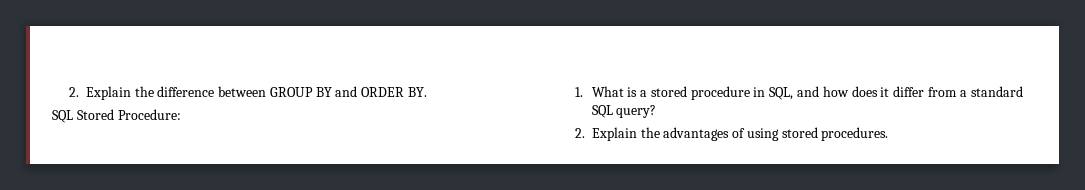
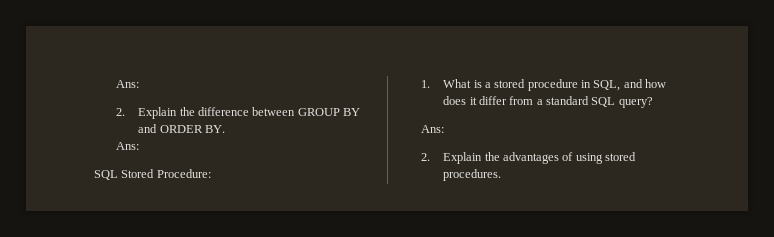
(68, 92) none -> [116,80,140,88] Ans: //
(428, 92) none -> [116,142,140,150] // Ans:
(657, 111) none -> [421,125,445,133] // Ans:

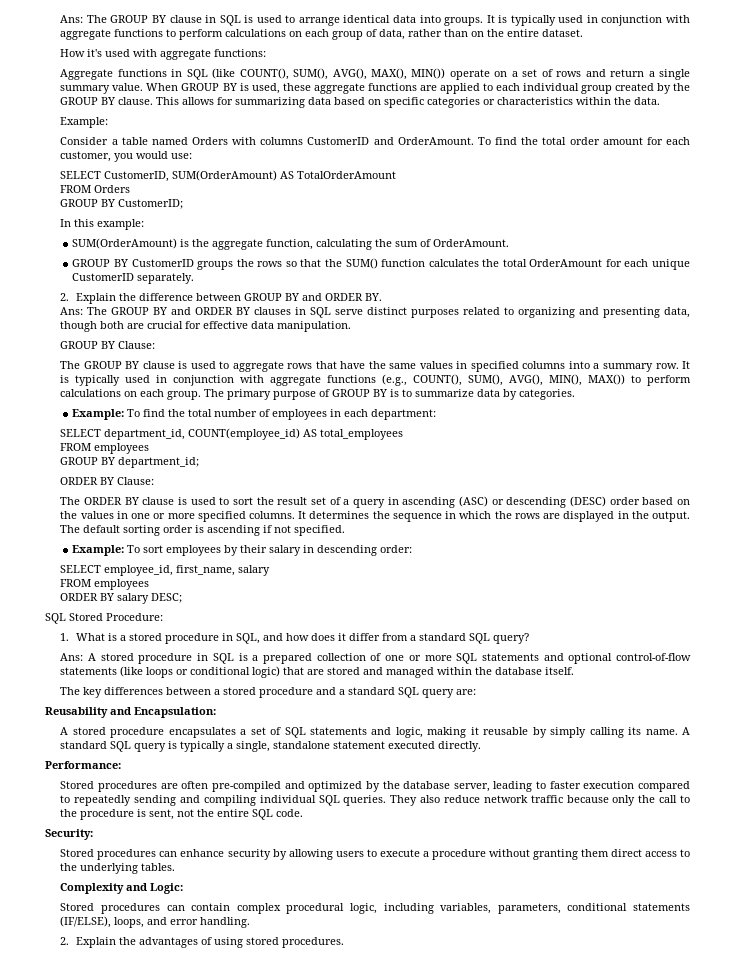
[116,80,140,88] Ans: -> [60,15,690,26] [60,29,584,40] [60,49,267,60] [60,68,690,80] [60,83,690,94] [60,97,661,108] [60,117,109,128] [60,137,691,145] [60,151,193,162] [60,170,397,182] [60,185,131,193] [60,199,184,209] [60,219,145,230] [72,238,510,250] [72,258,690,270] [72,273,195,284] Ans: The GROUP BY clause in SQL is used to arrange identical data into groups. It is typically used in conjunction with aggregate functions to perform calculations on each group of data, rather than on the entire dataset. // How it's used with aggregate functions: // Aggregate functions in SQL (like COUNT(), SUM(), AVG(), MAX(), MIN()) operate on a set of rows and return a single summary value. When GROUP BY is used, these aggregate functions are applied to each individual group created by the GROUP BY clause. This allows for summarizing data based on specific categories or characteristics within the data. // Example: // Consider a table named Orders with columns CustomerID and OrderAmount. To find the total order amount for each customer, you would use: // SELECT CustomerID, SUM(OrderAmount) AS TotalOrderAmount // FROM Orders // GROUP BY CustomerID; // In this example: // SUM(OrderAmount) is the aggregate function, calculating the sum of OrderAmount. // GROUP BY CustomerID groups the rows so that the SUM() function calculates the total OrderAmount for each unique CustomerID separately.
(140, 146) none -> [87,307,690,318] [60,321,352,332] [60,341,156,349] [60,361,690,372] [60,374,692,386] [60,389,576,400] [72,409,437,420] [60,428,404,440] [60,443,150,454] [60,457,200,468] [60,477,155,485] [60,496,691,508] [60,511,690,522] [60,525,346,536] [72,545,413,556] [60,565,271,576] [60,579,150,590] [60,593,183,604] The GROUP BY and ORDER BY clauses in SQL serve distinct purposes related to organizing and presenting data, though both are crucial for effective data manipulation. // GROUP BY Clause: // The GROUP BY clause is used to aggregate rows that have the same values in specified columns into a summary row. It is typically used in conjunction with aggregate functions (e.g., COUNT(), SUM(), AVG(), MIN(), MAX()) to perform calculations on each group. The primary purpose of GROUP BY is to summarize data by categories. // Example: To find the total number of employees in each department: // SELECT department_id, COUNT(employee_id) AS total_employees // FROM employees // GROUP BY department_id; // ORDER BY Clause: // The ORDER BY clause is used to sort the result set of a query in ascending (ASC) or descending (DESC) order based on the values in one or more specified columns. It determines the sequence in which the rows are displayed in the output. The default sorting order is ascending if not specified. // Example: To sort employees by their salary in descending order: // SELECT employee_id, first_name, salary // FROM employees // ORDER BY salary DESC;
(445, 129) none -> [88,653,692,664] [60,666,575,678] [60,687,477,698] [45,707,216,718] [60,727,690,738] [60,741,482,752] [45,761,121,769] [60,781,691,792] [60,795,690,806] [60,809,304,820] [45,829,93,840] [60,849,691,860] [60,863,176,874] [60,883,184,894] [60,903,690,914] [60,916,251,928] A stored procedure in SQL is a prepared collection of one or more SQL statements and optional control-of-flow statements (like loops or conditional logic) that are stored and managed within the database itself. // The key differences between a stored procedure and a standard SQL query are: // Reusability and Encapsulation: // A stored procedure encapsulates a set of SQL statements and logic, making it reusable by simply calling its name. A standard SQL query is typically a single, standalone statement executed directly. // Performance: // Stored procedures are often pre-compiled and optimized by the database server, leading to faster execution compared to repeatedly sending and compiling individual SQL queries. They also reduce network traffic because only the call to the procedure is sent, not the entire SQL code. // Security: // Stored procedures can enhance security by allowing users to execute a procedure without granting them direct access to the underlying tables. // Complexity and Logic: // Stored procedures can contain complex procedural logic, including variables, parameters, conditional statements (IF/ELSE), loops, and error handling.

